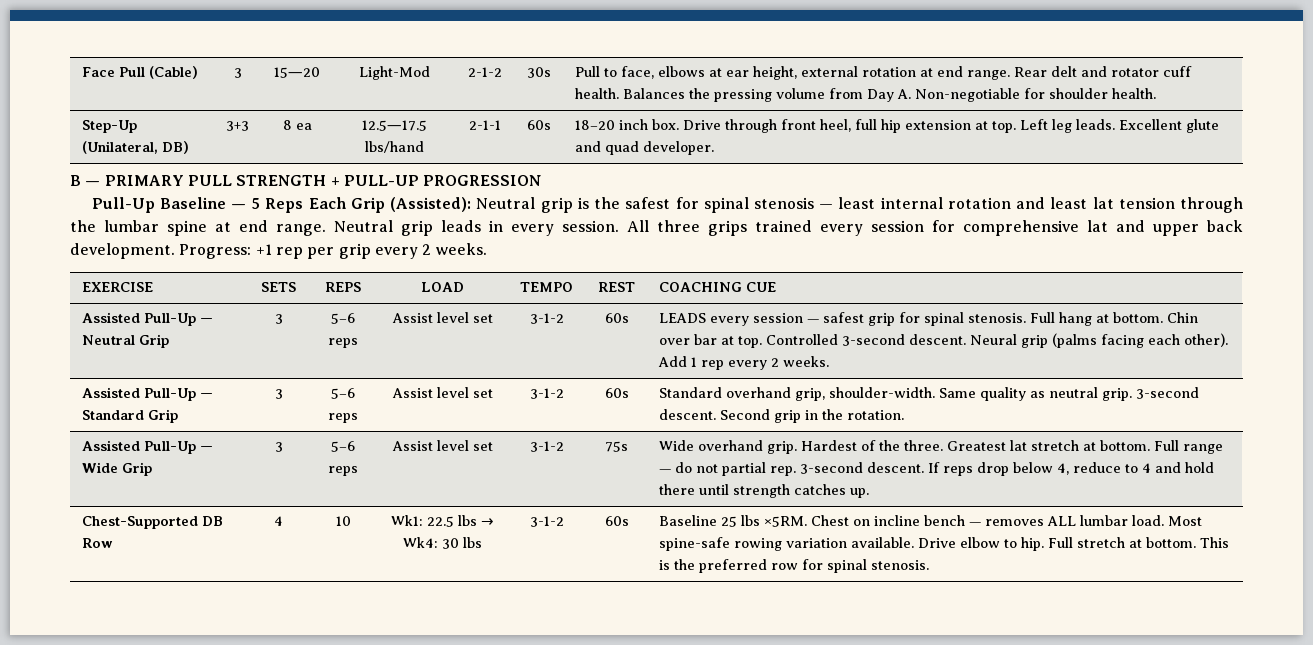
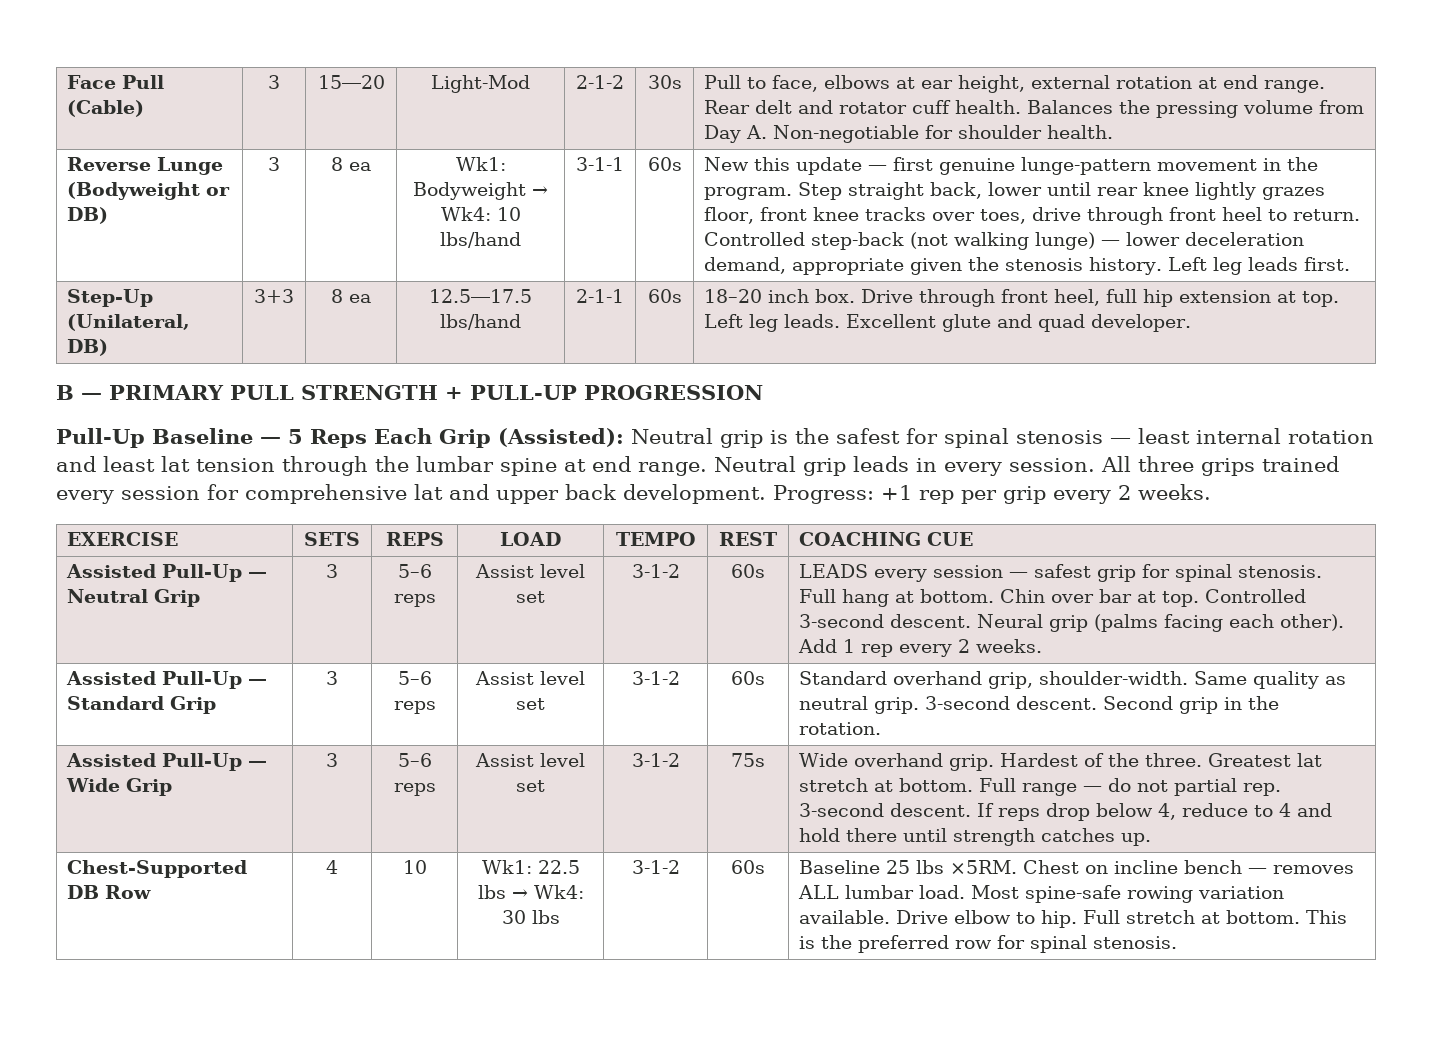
(1157, 93) none -> [67,157,224,175] [67,182,231,200] [67,207,109,224] [268,157,280,171] [331,157,371,171] [455,157,506,171] [413,182,548,200] [440,207,521,221] [440,232,521,248] [576,157,624,171] [647,157,682,171] [704,157,1319,175] [704,182,1326,200] [704,207,1361,225] [704,232,1305,250] [704,257,1351,275] // Reverse Lunge (Bodyweight or DB) | 3 | 8 ea | Wk1: Bodyweight → Wk4: 10 lbs/hand | 3-1-1 | 60s | New this update — first genuine lunge-pattern movement in the program. Step straight back, lower until rear knee lightly grazes floor, front knee tracks over toes, drive through front heel to return. Controlled step-back (not walking lunge) — lower deceleration demand, appropriate given the stenosis history. Left leg leads first.

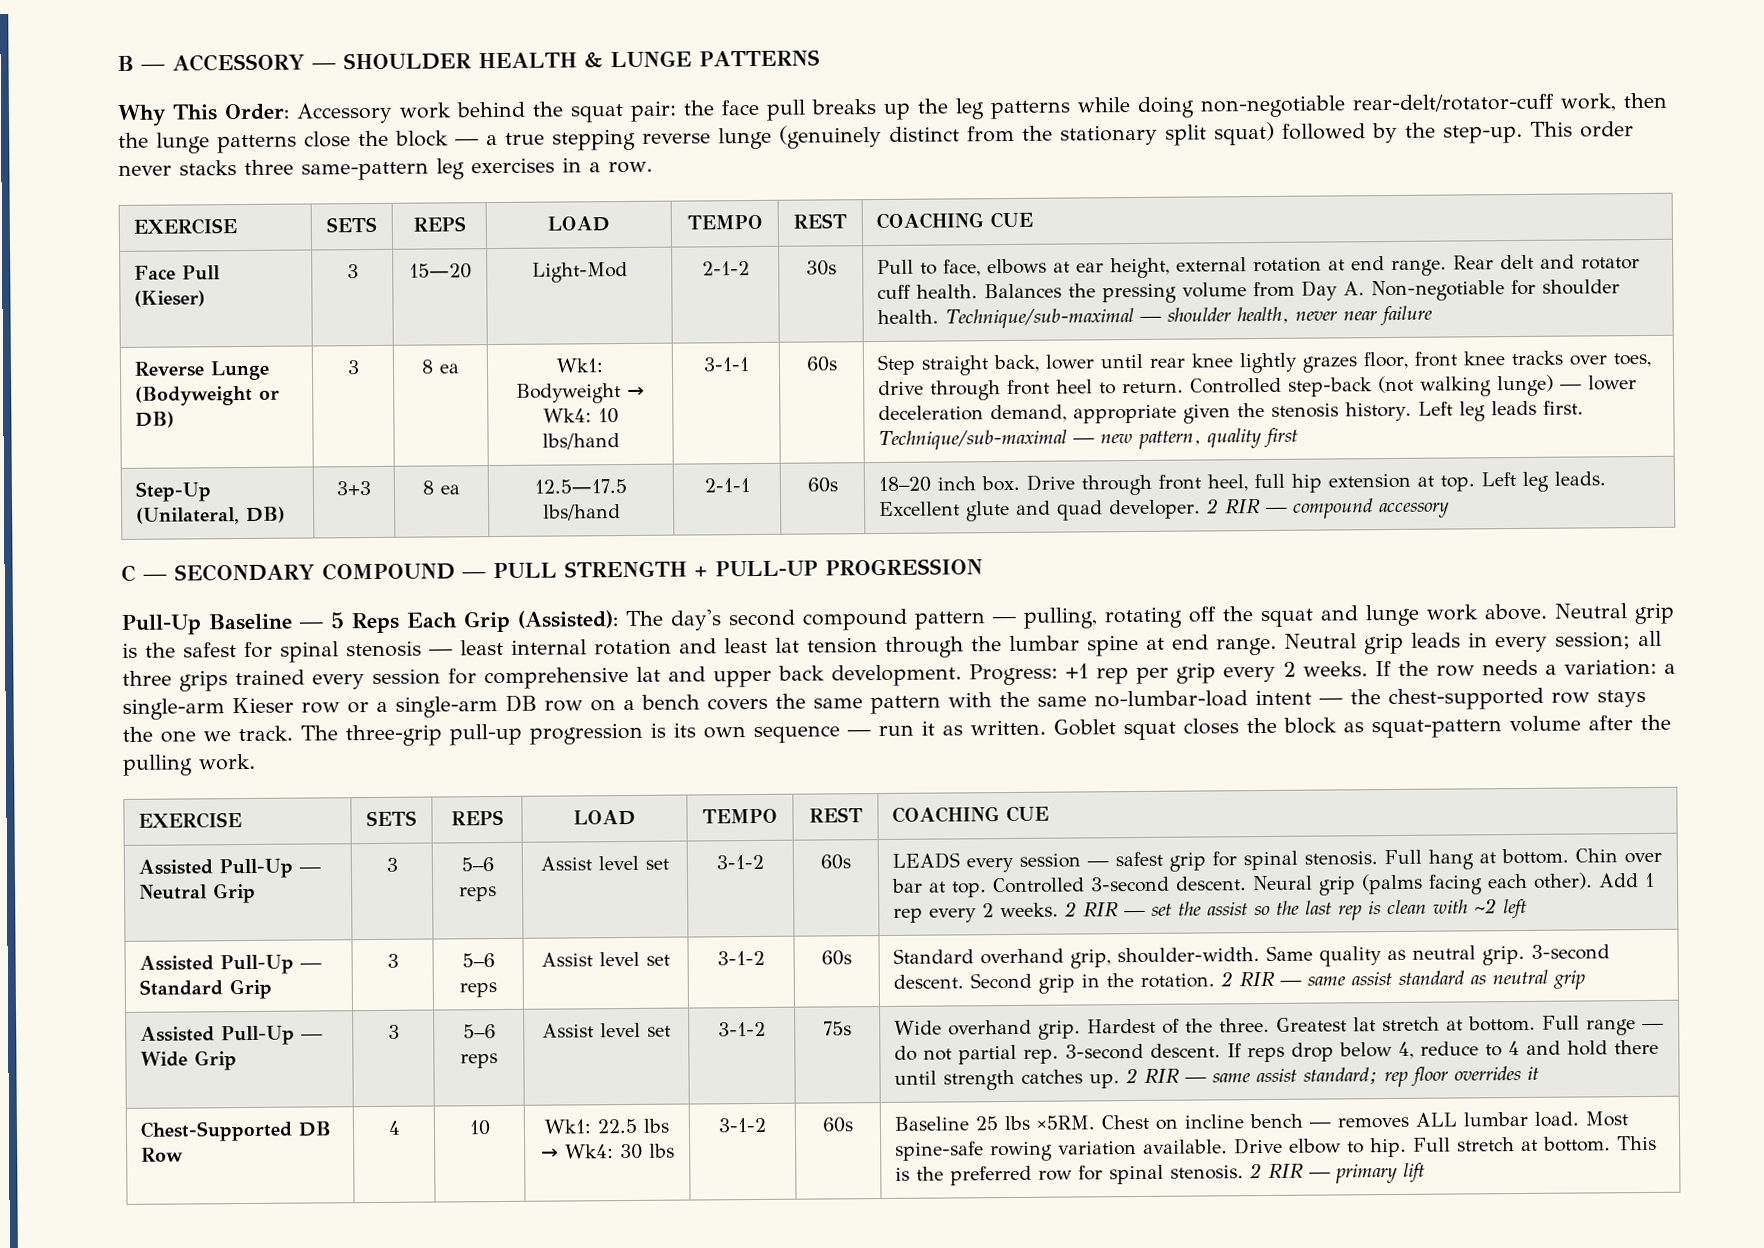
(67, 82) none -> [117,49,820,72] [117,92,1667,126] [118,121,1634,154] [118,157,653,181] [133,218,238,235] [326,216,377,233] [412,216,466,232] [547,216,610,232] [686,214,763,230] [793,213,847,229] [876,211,1034,230] B — ACCESSORY — SHOULDER HEALTH & LUNGE PATTERNS // Why This Order: Accessory work behind the squat pair: the face pull breaks up the leg patterns while doing non-negotiable rear-delt/rotator-cuff work, then the lunge patterns close the block — a true stepping reverse lunge (genuinely distinct from the stationary split squat) followed by the step-up. This order never stacks three same-pattern leg exercises in a row. // EXERCISE | SETS | REPS | LOAD | TEMPO | REST | COACHING CUE //
[67,100,145,117] (Cable) -> [134,290,207,307] (Kieser)
(1114, 132) none -> [945,305,1434,329] Technique/sub-maximal — shoulder health, never near failure
[704,157,1319,175] [704,187,793,200] New this update — first genuine lunge-pattern movement in the program. -> (838, 364) none
(1351, 264) none -> [878,427,1299,451] Technique/sub-maximal — new pattern, quality first
[56,385,224,400] // B — PRIMARY -> [1206,498,1451,519] [121,562,486,582] 2 RIR — compound accessory // C — SECONDARY COMPOUND —
(624, 437) none -> [625,603,1547,631] The day's second compound pattern — pulling, rotating off the squat and lunge work above.
[1009,456,1131,472] session. All -> [1555,630,1662,650] session; all
(1211, 492) none -> [1375,658,1676,677] [122,687,1646,720] [122,714,1671,747] [123,753,256,776] If the row needs a variation: a single-arm Kieser row or a single-arm DB row on a bench covers the same pattern with the same no-lumbar-load intent — the chest-supported row stays the one we track. The three-grip pull-up progression is its own sequence — run it as written. Goblet squat closes the block as squat-pattern volume after the pulling work.
(1043, 646) none -> [1064,898,1528,921] 2 RIR — set the assist so the last rep is clean with ~2 left
(882, 728) none -> [1220,969,1586,990] 2 RIR — same assist standard as neutral grip
(1152, 839) none -> [1125,1065,1540,1088] 2 RIR — same assist standard; rep floor overrides it
(1178, 942) none -> [1249,1162,1426,1184] 2 RIR — primary lift

